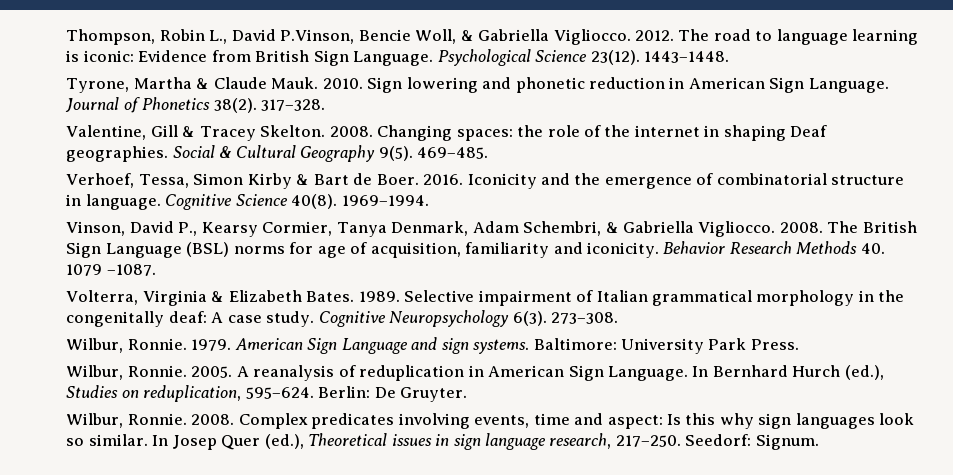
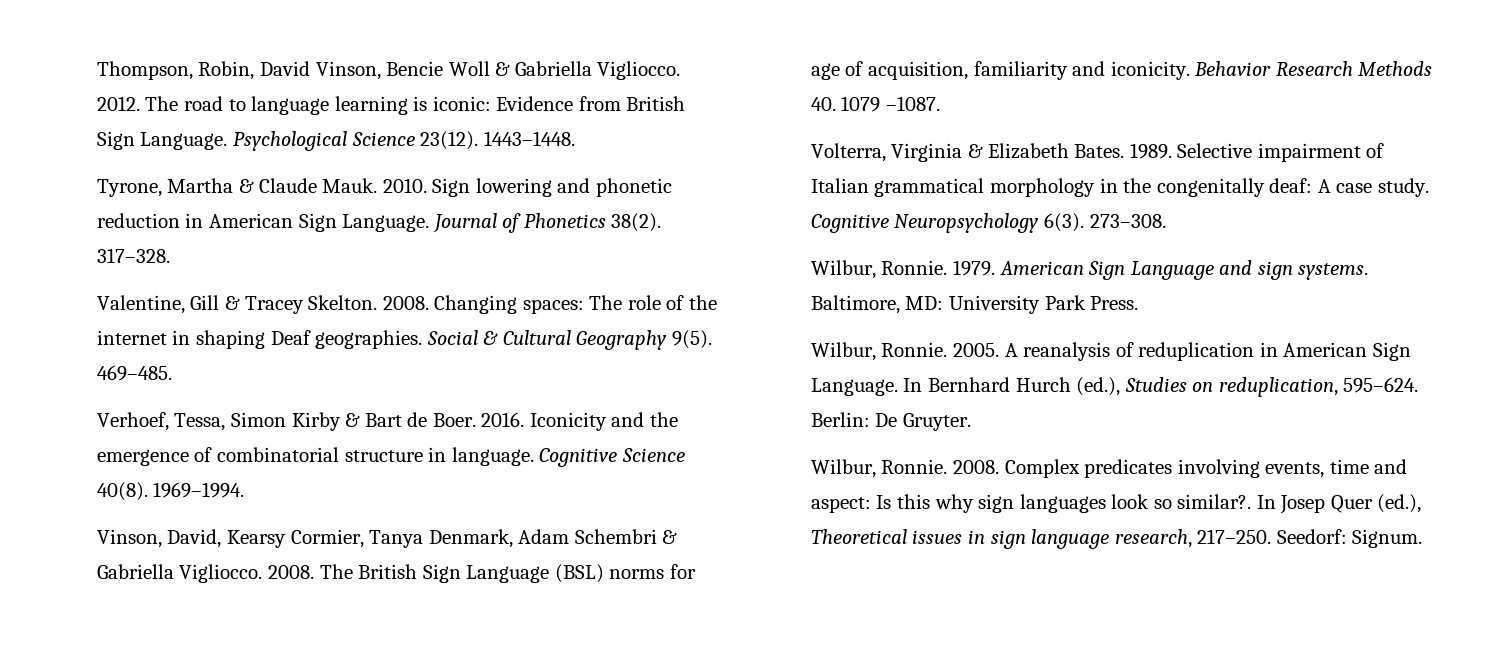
[159,29,457,44] Robin L., David P.Vinson, Bencie Woll, -> [198,61,490,80] Robin, David Vinson, Bencie Woll
[517,125,544,137] the -> [589,295,623,310] The
[129,221,198,236] David P., -> [167,529,222,548] David,
[523,221,602,236] Schembri, -> [574,529,657,544] Schembri
[533,338,617,350] Baltimore: -> [810,295,944,314] Baltimore, MD:
[88,434,148,446] similar. -> [1177,494,1252,509] similar?.

